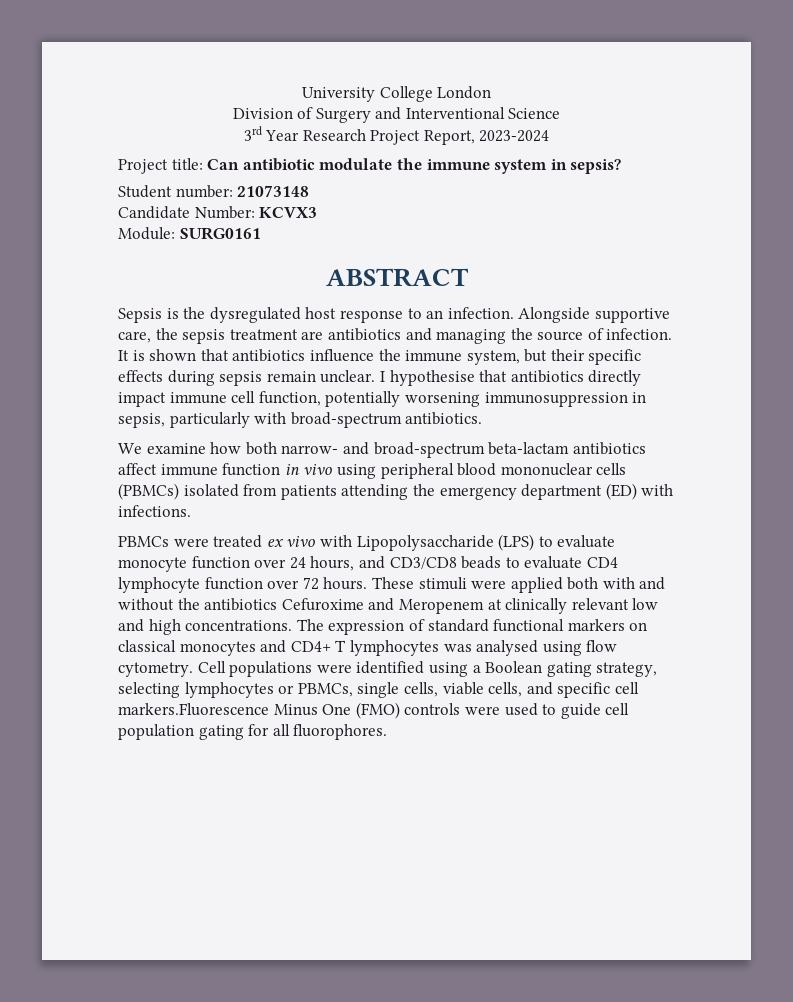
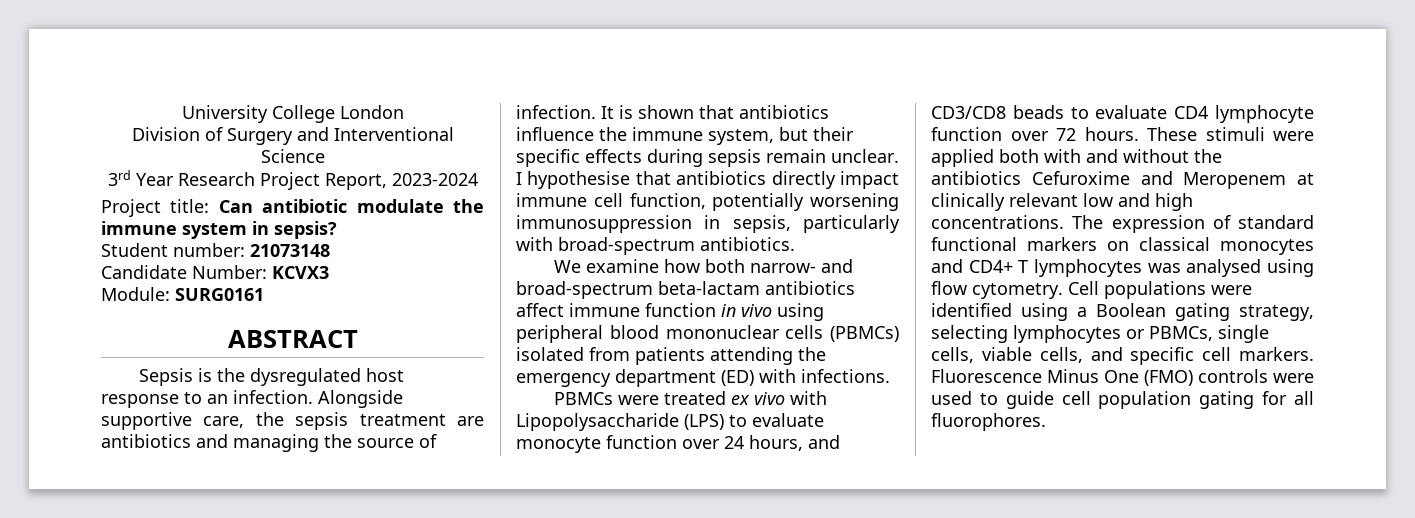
[118,703,269,716] markers.Fluorescence -> [1239,347,1314,361] [931,369,1042,383] markers. Fluorescence

